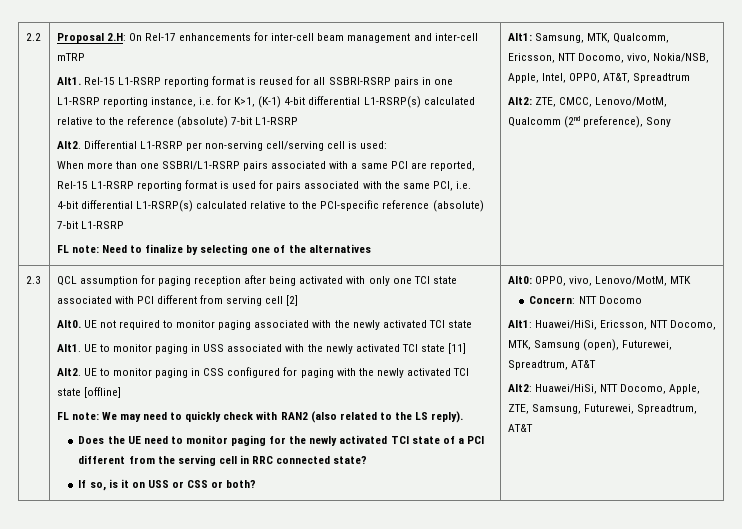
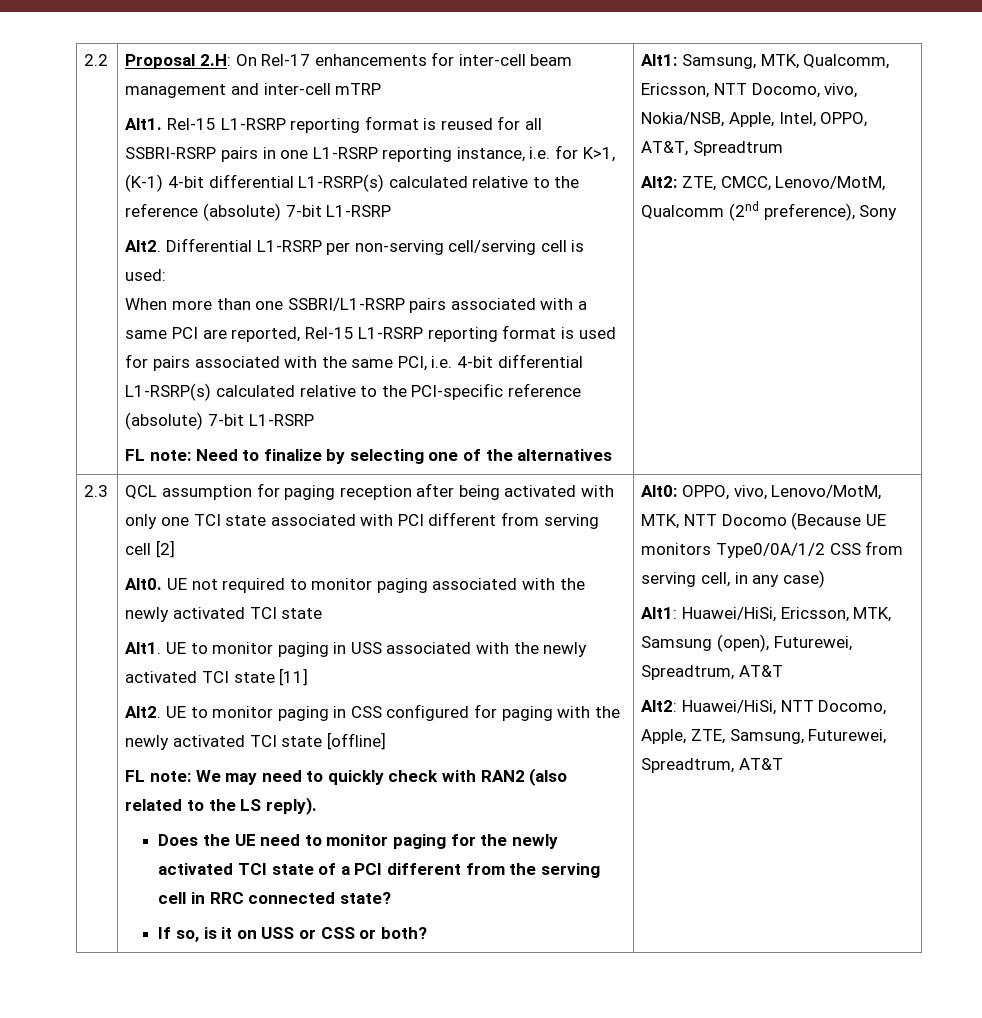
[670,276,692,284] [529,296,576,304] MTK // Concern: -> [641,514,680,529] MTK,
(642, 300) none -> [791,512,886,530] [641,541,904,558] [641,570,825,588] (Because UE monitors Type0/0A/1/2 CSS from serving cell, in any case)
[649,320,717,330] NTT Docomo, -> (849, 614) none

